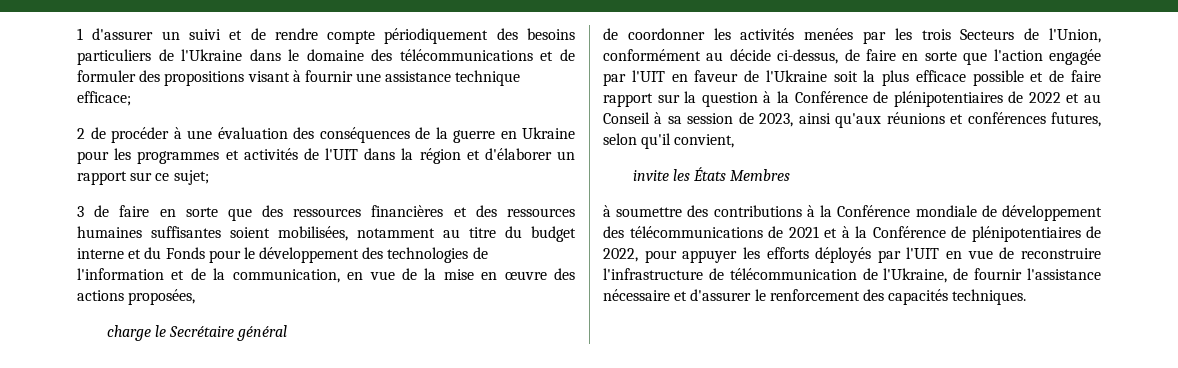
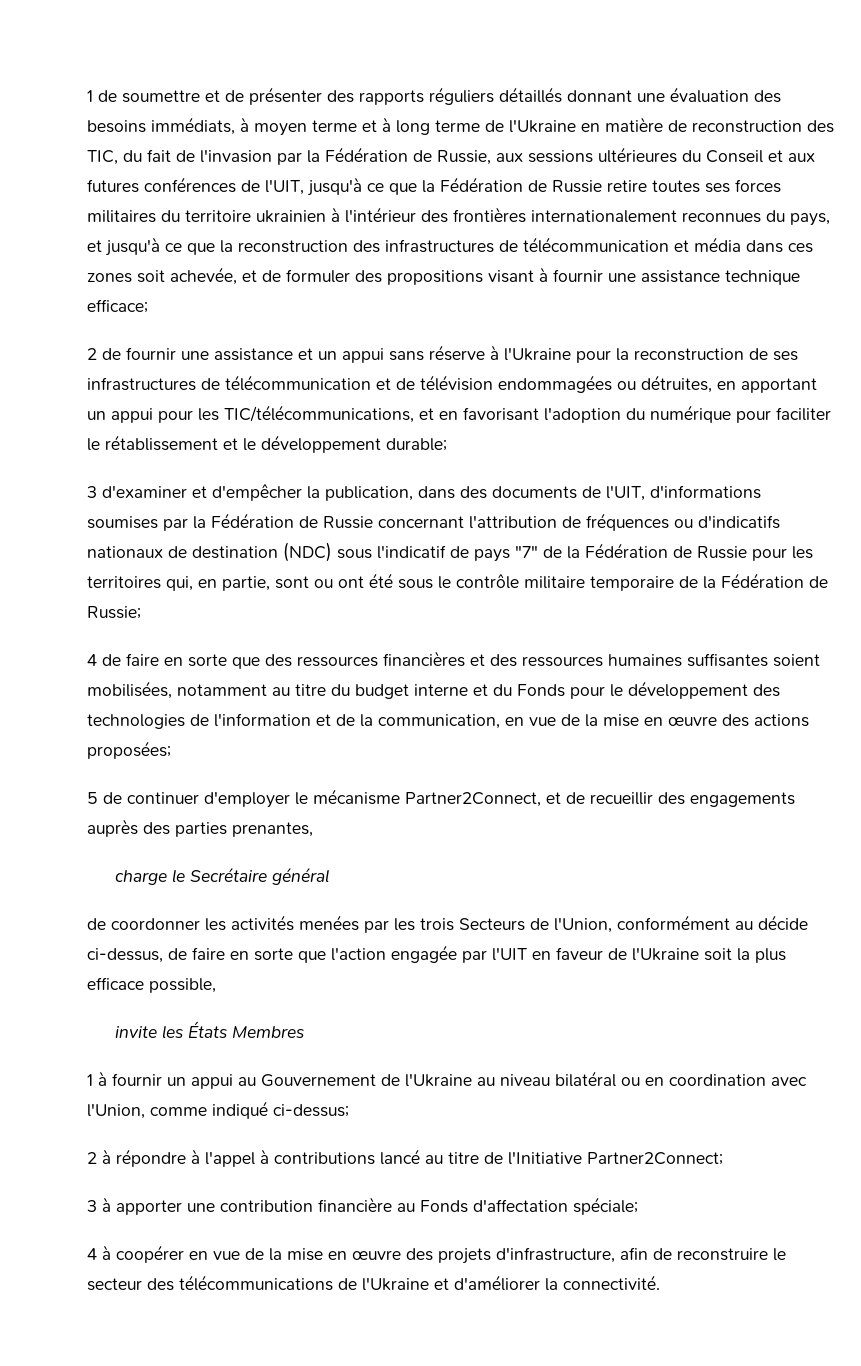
[77,28,575,44] [77,49,533,65] 1 d'assurer un suivi et de rendre compte périodiquement des besoins particuliers de l'Ukraine dans le domaine des télécommunications -> [87,87,781,105] [87,117,834,136] [87,147,815,165] [87,177,781,196] [87,207,830,226] [87,237,813,256] [87,267,237,285] 1 de soumettre et de présenter des rapports réguliers détaillés donnant une évaluation des besoins immédiats, à moyen terme et à long terme de l'Ukraine en matière de reconstruction des TIC, du fait de l'invasion par la Fédération de Russie, aux sessions ultérieures du Conseil et aux futures conférences de l'UIT, jusqu'à ce que la Fédération de Russie retire toutes ses forces militaires du territoire ukrainien à l'intérieur des frontières internationalement reconnues du pays, et jusqu'à ce que la reconstruction des infrastructures de télécommunication et média dans ces zones soit achevée,
[111,127,575,143] [77,148,575,164] [77,170,209,185] [77,206,84,217] procéder à une évaluation des conséquences de la guerre en Ukraine pour les programmes et activités de l'UIT dans la région et d'élaborer un rapport sur ce sujet; // 3 -> [126,345,798,363] [87,375,817,393] [87,405,831,423] [87,435,447,453] [87,484,761,501] [87,513,780,531] [87,542,813,562] [87,573,828,591] [87,606,141,619] [87,654,97,666] fournir une assistance et un appui sans réserve à l'Ukraine pour la reconstruction de ses infrastructures de télécommunication et de télévision endommagées ou détruites, en apportant un appui pour les TIC/télécommunications, et en favorisant l'adoption du numérique pour faciliter le rétablissement et le développement durable; // 3 d'examiner et d'empêcher la publication, dans des documents de l'UIT, d'informations soumises par la Fédération de Russie concernant l'attribution de fréquences ou d'indicatifs nationaux de destination (NDC) sous l'indicatif de pays "7" de la Fédération de Russie pour les territoires qui, en partie, sont ou ont été sous le contrôle militaire temporaire de la Fédération de Russie; // 4
[128,289,196,305] proposées, -> [87,741,171,759] [87,789,795,808] [87,819,313,837] proposées; // 5 de continuer d'employer le mécanisme Partner2Connect, et de recueillir des engagements auprès des parties prenantes,
[972,70,1101,86] [603,91,1101,107] [603,112,1101,128] [603,133,735,149] [632,167,791,181] [603,205,1102,221] [603,226,1101,242] [603,247,1101,263] [603,268,1101,283] [603,289,1027,305] possible et de faire rapport sur la question à la Conférence de plénipotentiaires de 2022 et au Conseil à sa session de 2023, ainsi qu'aux réunions et conférences futures, selon qu'il convient, // invite les États Membres // à soumettre des contributions à la Conférence mondiale de développement des télécommunications de 2021 et à la Conférence de plénipotentiaires de 2022, pour appuyer les efforts déployés par l'UIT en vue de reconstruire l'infrastructure de télécommunication de l'Ukraine, de fournir l'assistance nécessaire et d'assurer le renforcement des capacités techniques. -> [149,978,216,993] [114,1021,305,1039] [87,1071,807,1089] [87,1101,349,1119] [87,1149,723,1167] [87,1197,638,1215] [87,1245,786,1264] [87,1275,660,1291] possible, // invite les États Membres // 1 à fournir un appui au Gouvernement de l'Ukraine au niveau bilatéral ou en coordination avec l'Union, comme indiqué ci-dessus; // 2 à répondre à l'appel à contributions lancé au titre de l'Initiative Partner2Connect; // 3 à apporter une contribution financière au Fonds d'affectation spéciale; // 4 à coopérer en vue de la mise en œuvre des projets d'infrastructure, afin de reconstruire le secteur des télécommunications de l'Ukraine et d'améliorer la connectivité.

